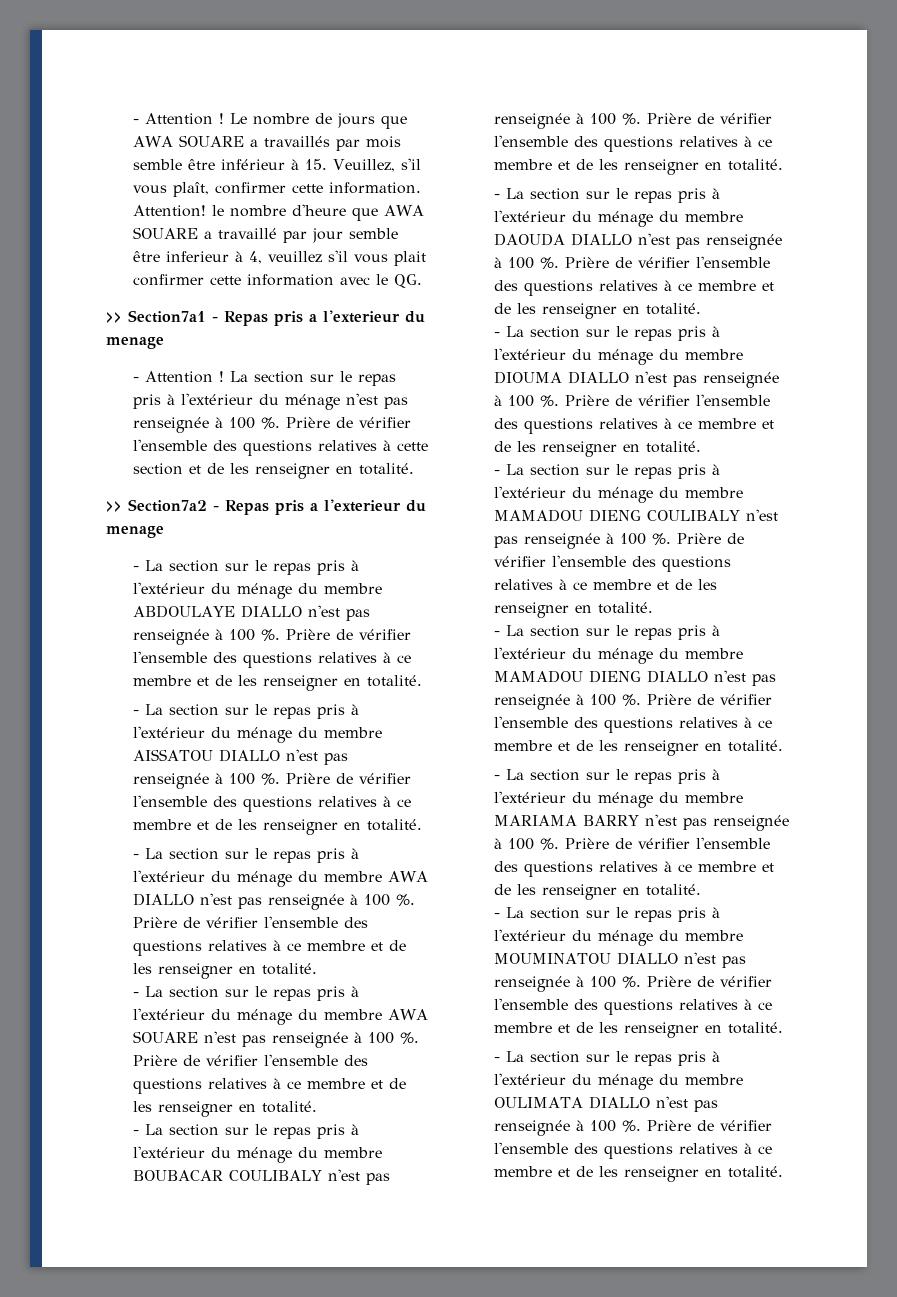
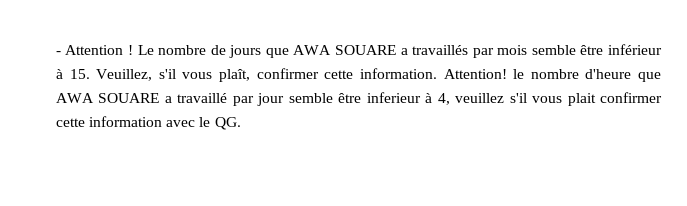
[106,310,425,326] [106,337,164,349] [133,371,397,386] [133,393,409,410] [133,417,412,433] [133,439,429,456] [133,463,415,479] [106,499,426,515] [106,526,164,538] [133,560,360,575] [133,582,383,599] [133,605,371,621] [133,629,412,645] [133,651,412,668] [133,675,423,691] [133,704,360,719] [133,726,383,743] [133,749,349,765] [133,773,412,789] [133,795,412,812] [133,819,423,835] [133,848,360,863] [133,870,429,887] [133,893,416,910] [133,916,369,928] [133,940,407,956] [133,963,318,979] [133,986,360,1001] [133,1008,429,1025] [133,1031,420,1048] [133,1054,369,1066] [133,1078,407,1094] [133,1101,318,1117] [133,1124,360,1139] [133,1146,383,1163] [133,1169,391,1185] [494,113,773,129] [494,135,773,152] [494,159,784,175] [494,188,721,203] [494,210,744,227] [494,233,783,250] [494,256,771,269] [494,280,775,296] [494,303,702,319] [494,326,721,341] [494,348,744,365] [494,371,780,388] [494,394,771,407] [494,418,775,434] [494,441,702,457] [494,464,721,479] [494,486,744,503] [494,509,779,522] [494,533,745,549] [494,555,732,572] [494,579,718,590] [494,602,654,618] [494,625,721,640] [494,647,744,664] [494,670,777,686] [494,694,773,710] [494,716,773,733] [494,740,784,756] [494,769,721,784] [494,791,744,808] [494,814,790,831] [494,837,771,850] [494,861,775,877] [494,884,702,900] [494,907,721,922] [494,929,744,946] [494,952,747,968] [494,976,773,992] [494,998,773,1015] [494,1022,784,1038] [494,1051,721,1066] [494,1073,744,1090] [494,1096,719,1112] [494,1120,773,1136] [494,1142,773,1159] [494,1166,784,1182] // >> Section7a1 - Repas pris a l'exterieur du menage // - Attention ! La section sur le repas pris à l'extérieur du ménage n'est pas renseignée à 100 %. Prière de vérifier l'ensemble des questions relatives à cette section et de les renseigner en totalité. // >> Section7a2 - Repas pris a l'exterieur du menage // - La section sur le repas pris à l'extérieur du ménage du membre ABDOULAYE DIALLO n'est pas renseignée à 100 %. Prière de vérifier l'ensemble des questions relatives à ce membre et de les renseigner en totalité. // - La section sur le repas pris à l'extérieur du ménage du membre AISSATOU DIALLO n'est pas renseignée à 100 %. Prière de vérifier l'ensemble des questions relatives à ce membre et de les renseigner en totalité. // - La section sur le repas pris à l'extérieur du ménage du membre AWA DIALLO n'est pas renseignée à 100 %. Prière de vérifier l'ensemble des questions relatives à ce membre et de les renseigner en totalité. // - La section sur le repas pris à l'extérieur du ménage du membre AWA SOUARE n'est pas renseignée à 100 %. Prière de vérifier l'ensemble des questions relatives à ce membre et de les renseigner en totalité. // - La section sur le repas pris à l'extérieur du ménage du membre BOUBACAR COULIBALY n'est pas renseignée à 100 %. Prière de vérifier l'ensemble des questions relatives à ce membre et de les renseigner en totalité. // - La section sur le repas pris à l'extérieur du ménage du membre DAOUDA DIALLO n'est pas renseignée à 100 %. Prière de vérifier l'ensemble des questions relatives à ce membre et de les renseigner en totalité. // - La section sur le repas pris à l'extérieur du ménage du membre DIOUMA DIALLO n'est pas renseignée à 100 %. Prière de vérifier l'ensemble des questions relatives à ce membre et de les renseigner en totalité. // - La section sur le repas pris à l'extérieur du ménage du membre MAMADOU DIENG COULIBALY n'est pas renseignée à 100 %. Prière de vérifier l'ensemble des questions relatives à ce membre et de les renseigner en totalité. // - La section sur le repas pris à l'extérieur du ménage du membre MAMADOU DIENG DIALLO n'est pas renseignée à 100 %. Prière de vérifier l'ensemble des questions relatives à ce membre et de les renseigner en totalité. // - La section sur le repas pris à l'extérieur du ménage du membre MARIAMA BARRY n'est pas renseignée à 100 %. Prière de vérifier l'ensemble des questions relatives à ce membre et de les renseigner en totalité. // - La section sur le repas pris à l'extérieur du ménage du membre MOUMINATOU DIALLO n'est pas renseignée à 100 %. Prière de vérifier l'ensemble des questions relatives à ce membre et de les renseigner en totalité. // - La section sur le repas pris à l'extérieur du ménage du membre OULIMATA DIALLO n'est pas renseignée à 100 %. Prière de vérifier l'ensemble des questions relatives à ce membre et de les renseigner en totalité. -> (241, 123) none

